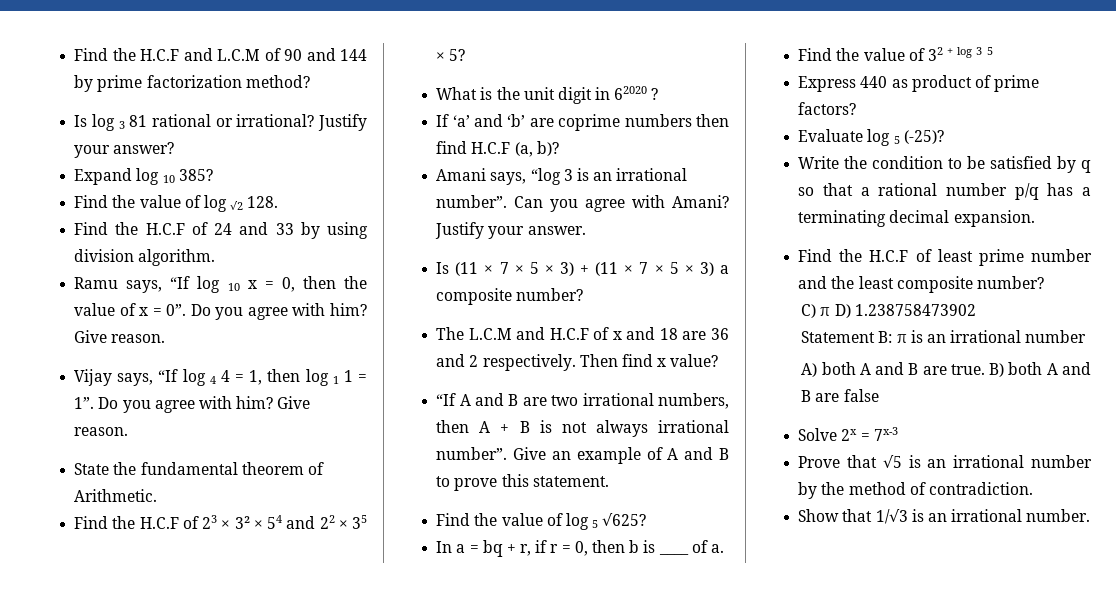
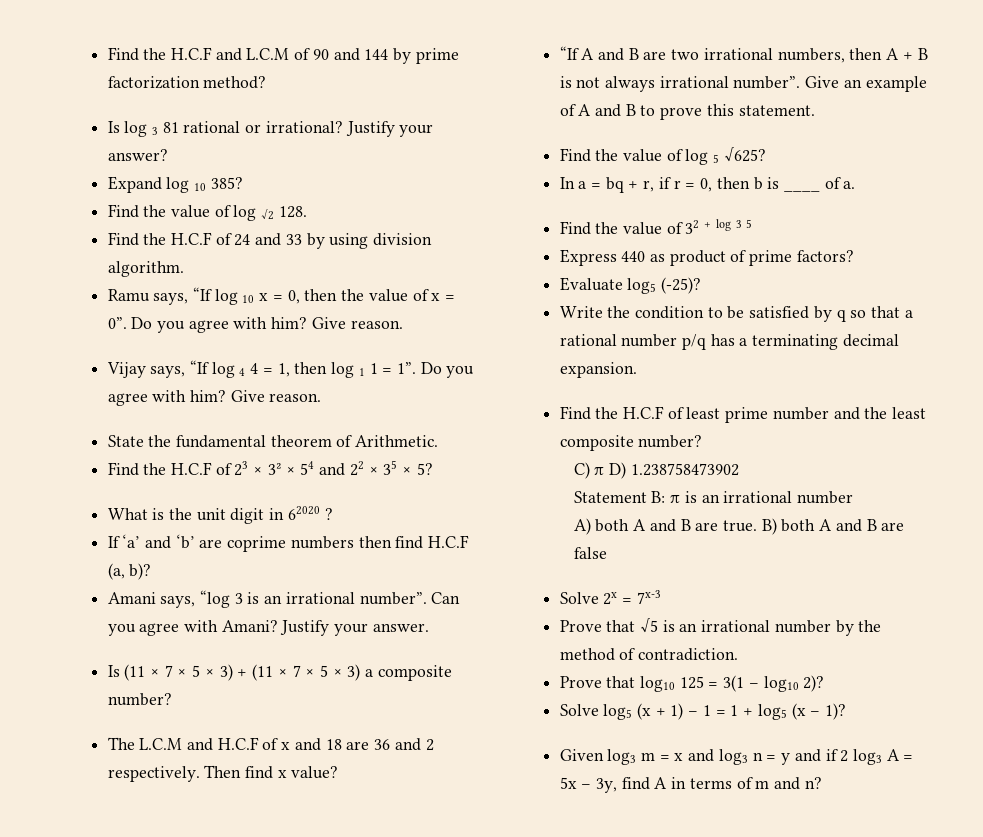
[867,129,900,146] log 5 -> [627,278,657,294] log5
[798,509,1091,524] Show that 1/√3 is an irrational number. -> [559,675,825,692] [559,703,846,720] [559,749,914,765] [559,777,822,793] Prove that log10 125 = 3(1 – log10 2)? // Solve log5 (x + 1) – 1 = 1 + log5 (x – 1)? // Given log3 m = x and log3 n = y and if 2 log3 A = 5x – 3y, find A in terms of m and n?

